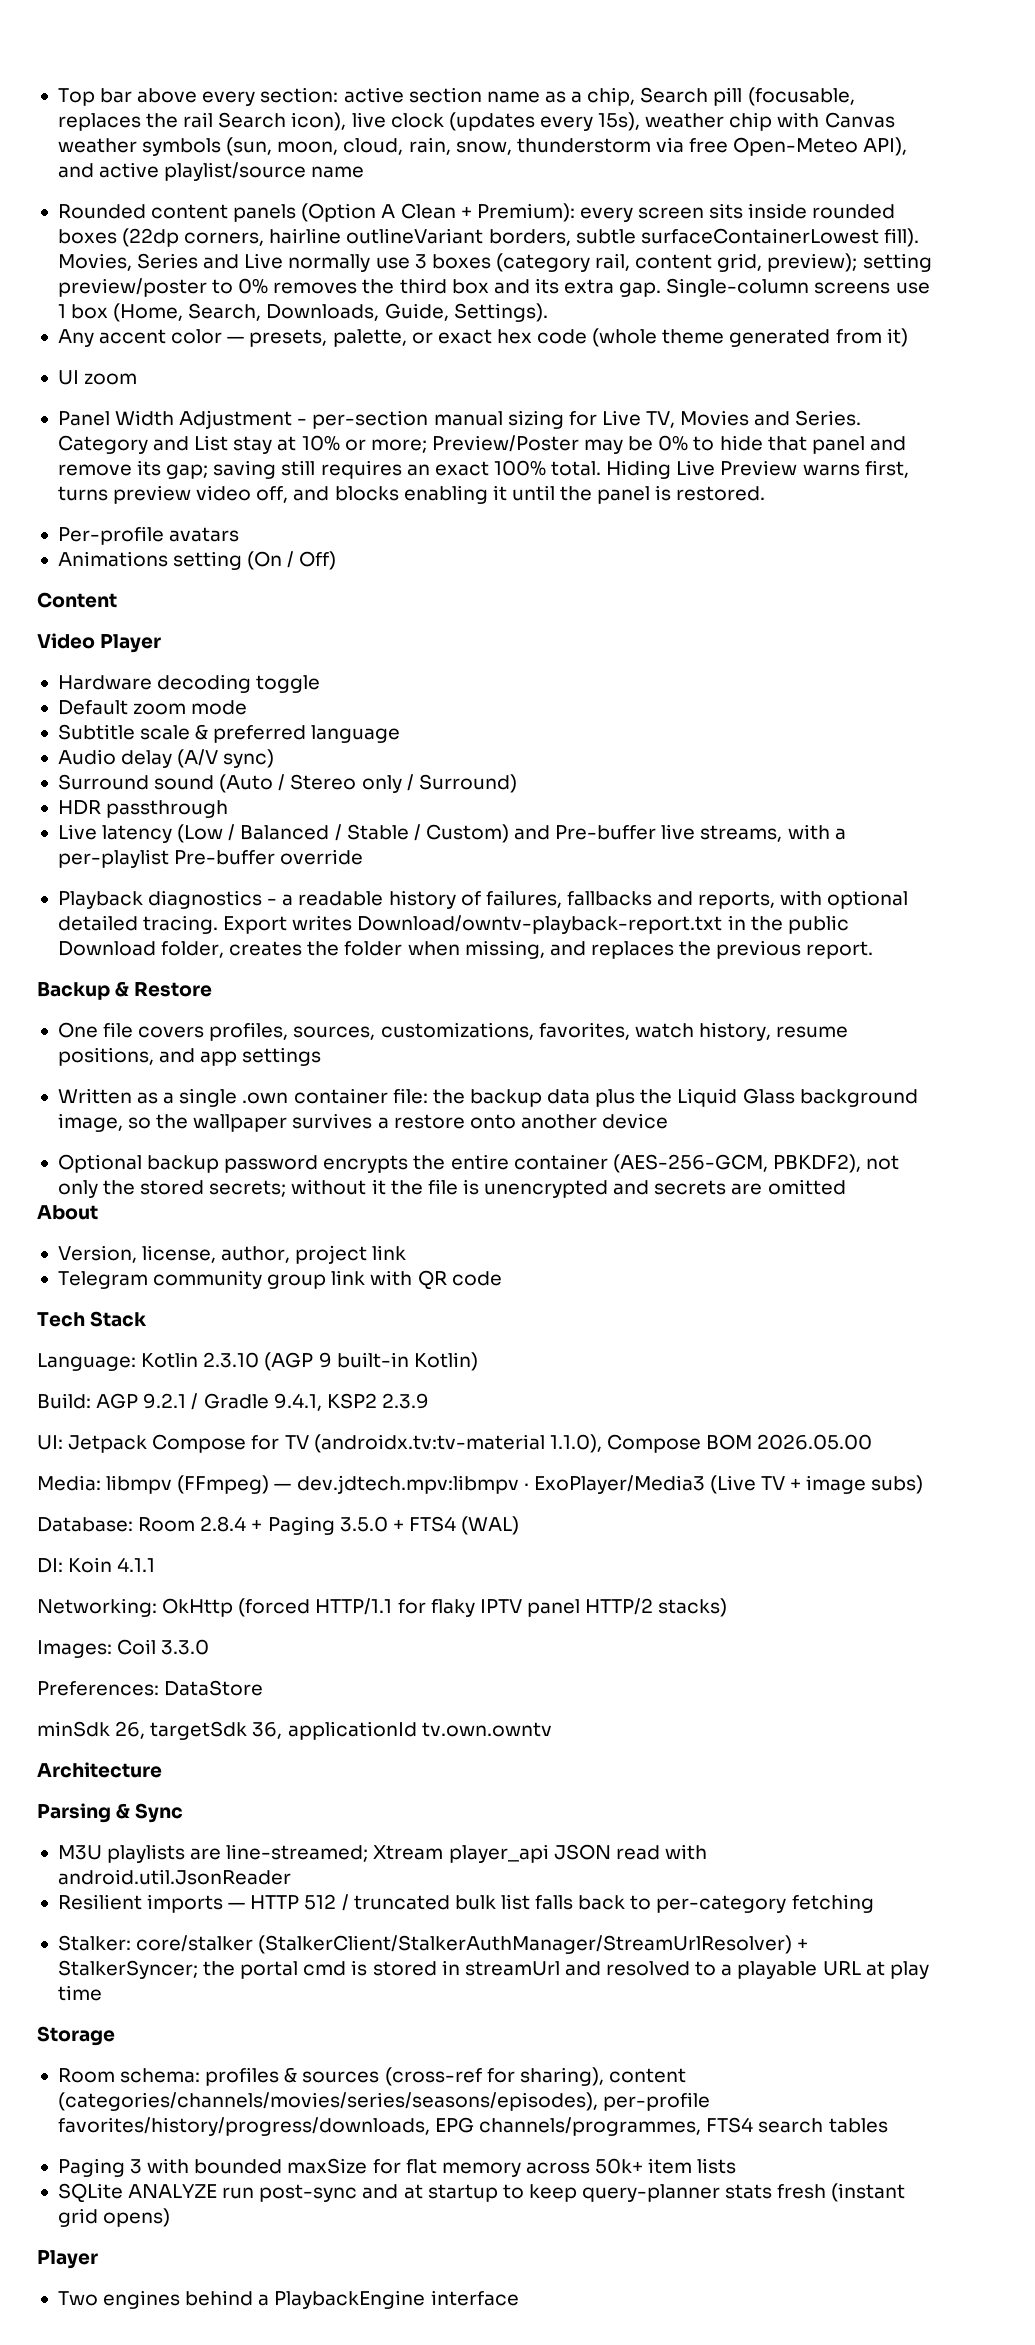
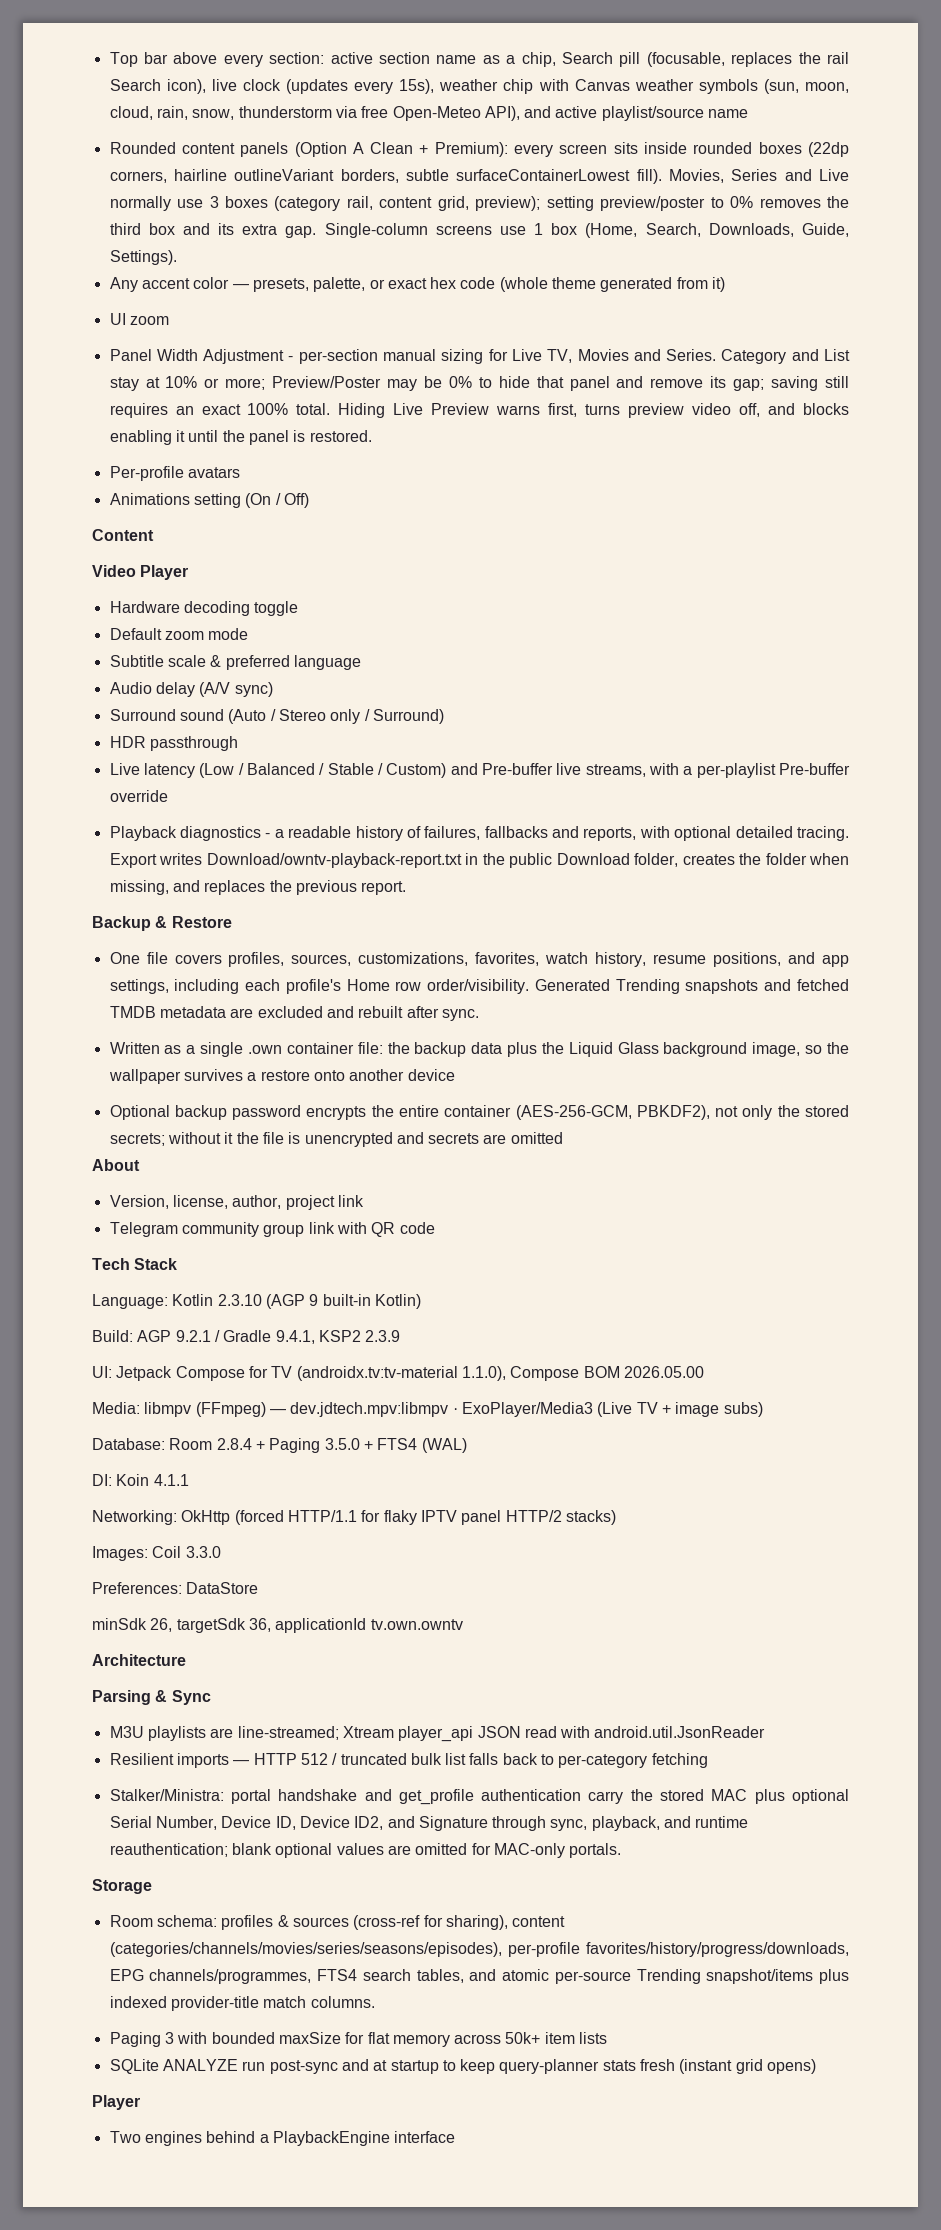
[242,1047,322,1066] settings -> [109,979,849,994] [109,1006,479,1021] settings, including each profile's Home row order/visibility. Generated Trending snapshots and fetched TMDB metadata are excluded and rebuilt after sync.
[57,1935,809,1954] [57,1960,929,1979] [57,1985,102,2001] Stalker: core/stalker (StalkerClient/StalkerAuthManager/StreamUrlResolver) + StalkerSyncer; the portal cmd is stored in streamUrl and resolved to a playable URL at play time -> [109,1789,849,1805] [109,1816,749,1831] [109,1843,622,1858] Stalker/Ministra: portal handshake and get_profile authentication carry the stored MAC plus optional Serial Number, Device ID, Device ID2, and Signature through sync, playback, and runtime reauthentication; blank optional values are omitted for MAC-only portals.
[828,2118,888,2133] tables -> [416,1969,850,1984] [109,1996,375,2011] tables, and atomic per-source Trending snapshot/items plus indexed provider-title match columns.

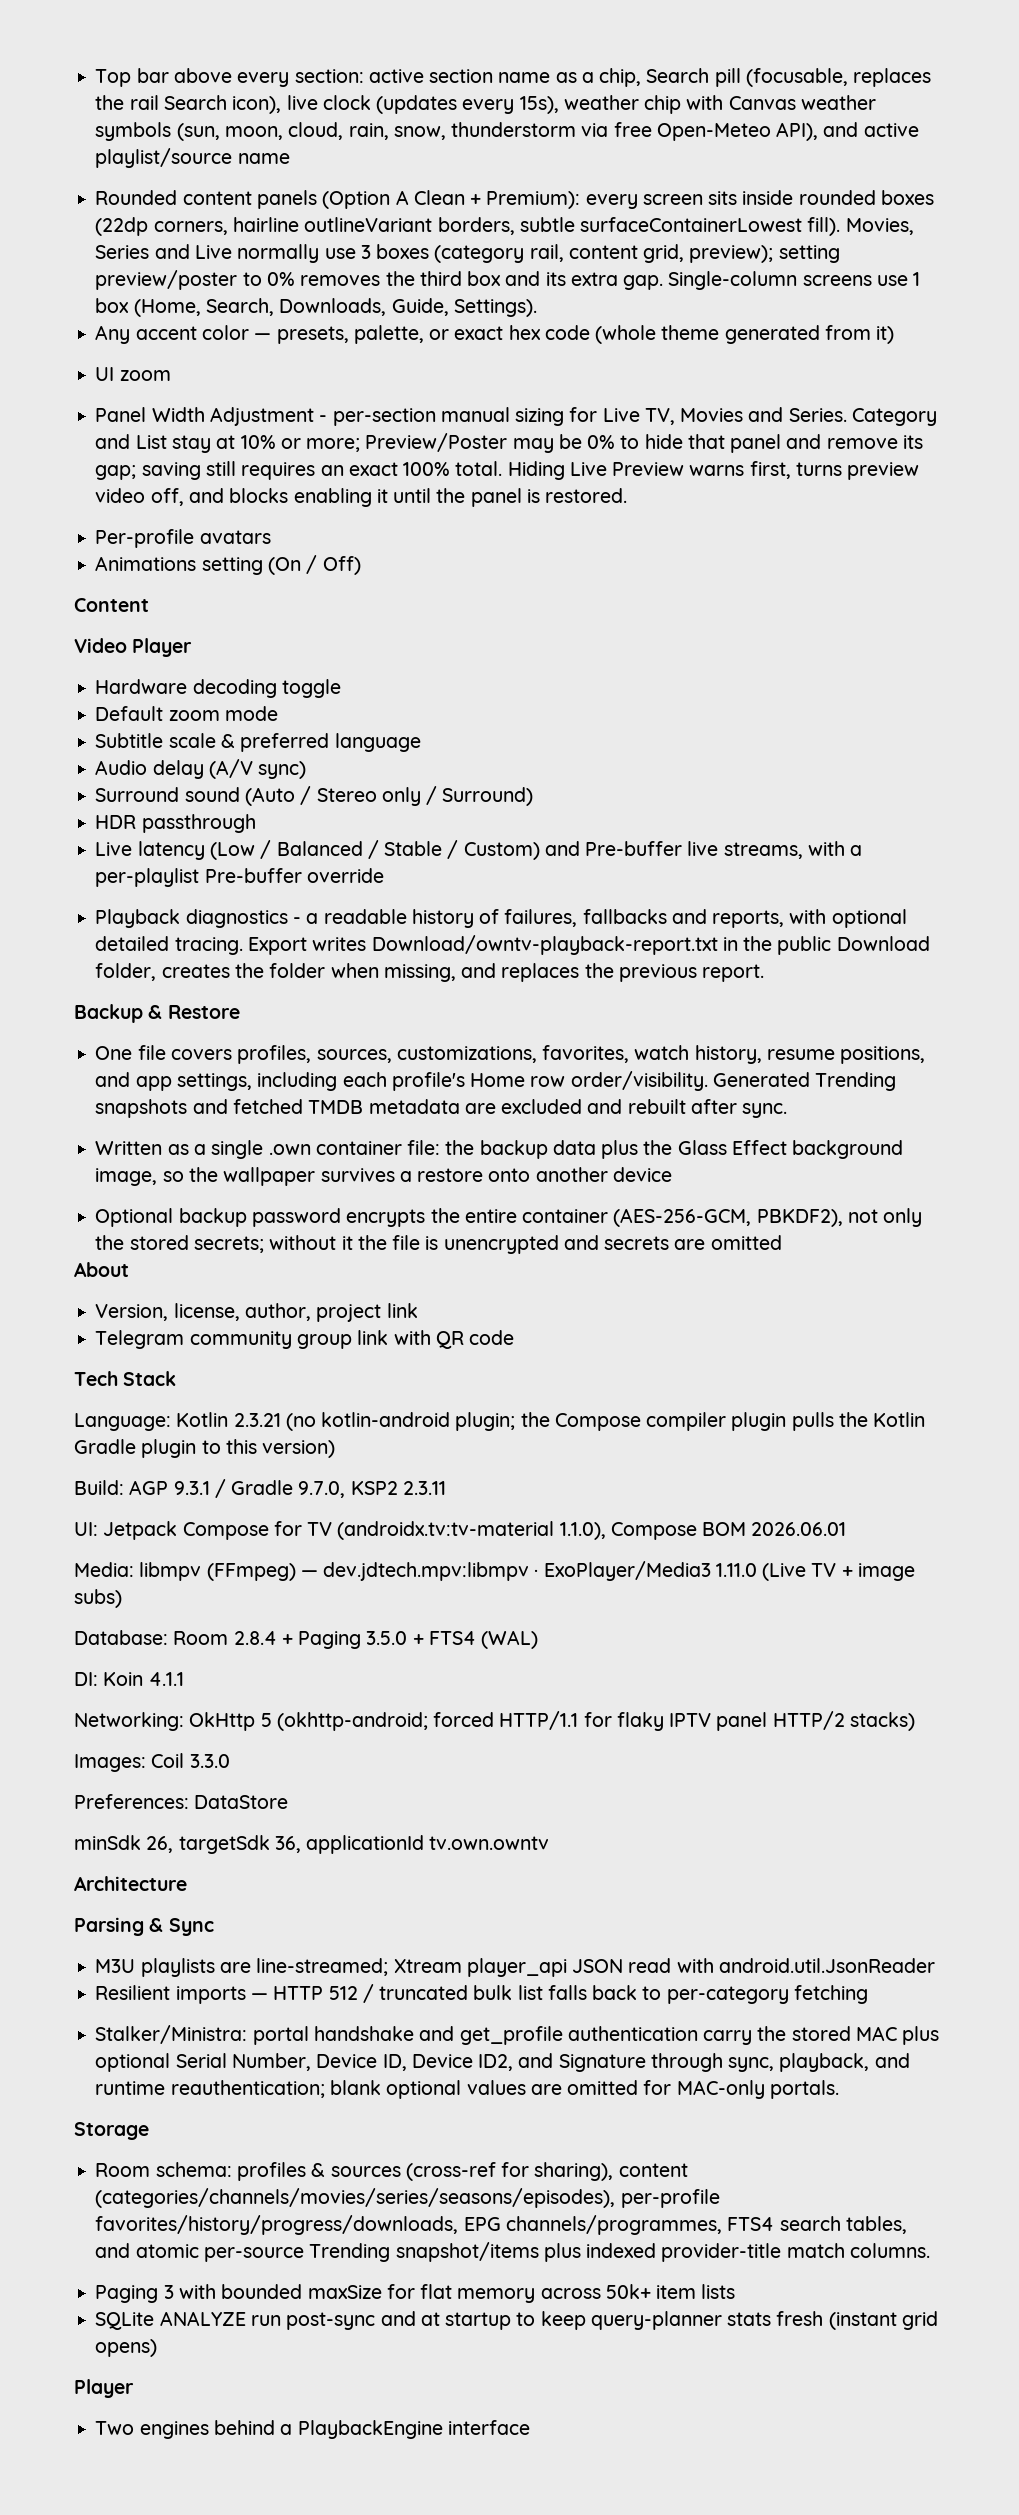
[568,1042,659,1057] Liquid Glass -> [677,1140,787,1155] Glass Effect
[217,1294,421,1309] 2.3.10 (AGP 9 built-in Kotlin) -> [233,1412,926,1431] [74,1439,336,1458] 2.3.21 (no kotlin-android plugin; the Compose compiler plugin pulls the Kotlin Gradle plugin to this version)
[175,1330,211,1342] 9.2.1 -> [173,1481,210,1495] 9.3.1
[275,1330,401,1344] 9.4.1, KSP2 2.3.9 -> [298,1481,446,1498] 9.7.0, KSP2 2.3.11
[623,1366,704,1378] 2026.05.00 -> [751,1522,847,1536] 2026.06.01
(593, 1409) none -> [715,1563,757,1577] 1.11.0
[234,1510,284,1525] (forced -> [260,1712,495,1731] 5 (okhttp-android; forced

